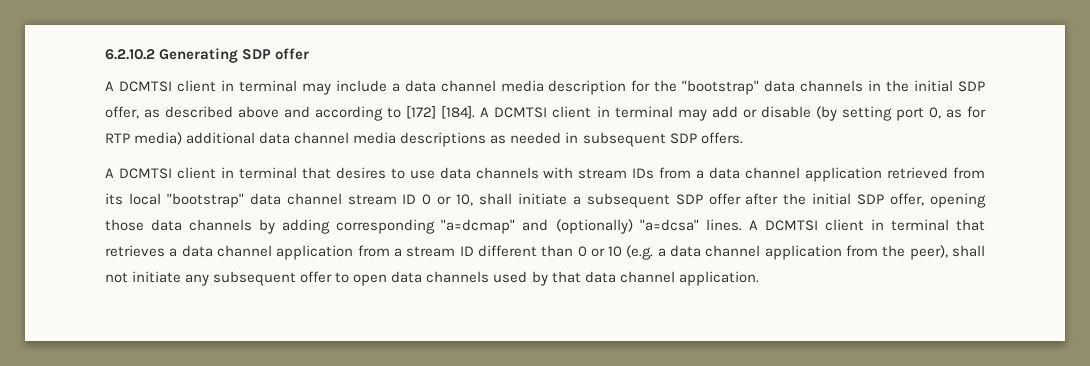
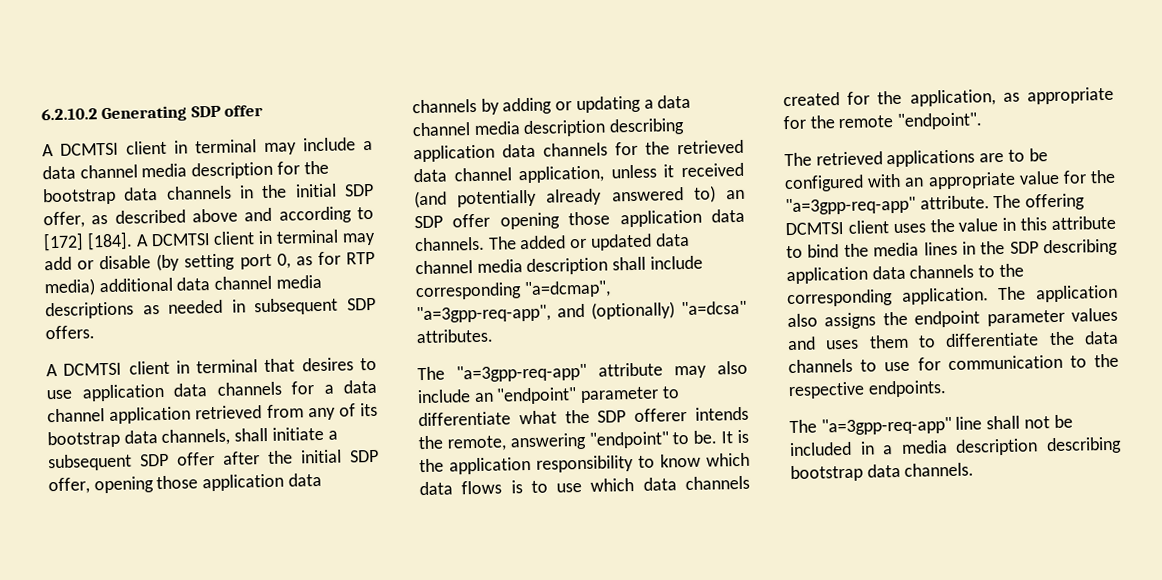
[682,80,760,95] "bootstrap" -> [42,187,116,206] bootstrap
[439,167,692,179] data channels with stream IDs from -> [81,381,314,402] application data channels for
[105,193,474,208] its local "bootstrap" data channel stream ID 0 or 10, -> [307,402,378,421] [47,428,231,449] any of its bootstrap data channels,
(144, 225) none -> [202,473,285,492] application
[336,219,985,234] [105,245,986,260] [105,271,759,286] corresponding "a=dcmap" and (optionally) "a=dcsa" lines. A DCMTSI client in terminal that retrieves a data channel application from a stream ID different than 0 or 10 (e.g. a data channel application from the peer), shall not initiate any subsequent offer to open data channels used by that data channel application. -> [555,94,692,114] [412,117,686,138] [413,139,744,163] [413,162,744,184] [414,185,745,209] [414,208,745,230] [414,232,690,252] [415,255,703,276] [415,280,611,301] [416,300,747,324] [416,328,493,344] [417,360,748,383] [417,386,680,405] [418,406,749,427] [418,429,749,452] [419,452,750,475] [419,475,750,496] [783,86,1114,107] [783,112,983,130] [784,148,1048,168] [784,169,1116,193] [785,193,1086,216] [785,215,1116,236] [786,238,1118,259] [786,263,1024,285] [787,284,1118,308] [787,307,1118,330] [787,330,1119,351] [788,353,1119,374] [788,380,947,400] [789,414,1073,436] [789,436,1122,457] [790,462,975,483] or updating a data channel media description describing application data channels for the retrieved data channel application, unless it received (and potentially already answered to) an SDP offer opening those application data channels. The added or updated data channel media description shall include corresponding "a=dcmap", "a=3gpp-req-app", and (optionally) "a=dcsa" attributes. // The "a=3gpp-req-app" attribute may also include an "endpoint" parameter to differentiate what the SDP offerer intends the remote, answering "endpoint" to be. It is the application responsibility to know which data flows is to use which data channels created for the application, as appropriate for the remote "endpoint". // The retrieved applications are to be configured with an appropriate value for the "a=3gpp-req-app" attribute. The offering DCMTSI client uses the value in this attribute to bind the media lines in the SDP describing application data channels to the corresponding application. The application also assigns the endpoint parameter values and uses them to differentiate the data channels to use for communication to the respective endpoints. // The "a=3gpp-req-app" line shall not be included in a media description describing bootstrap data channels.

